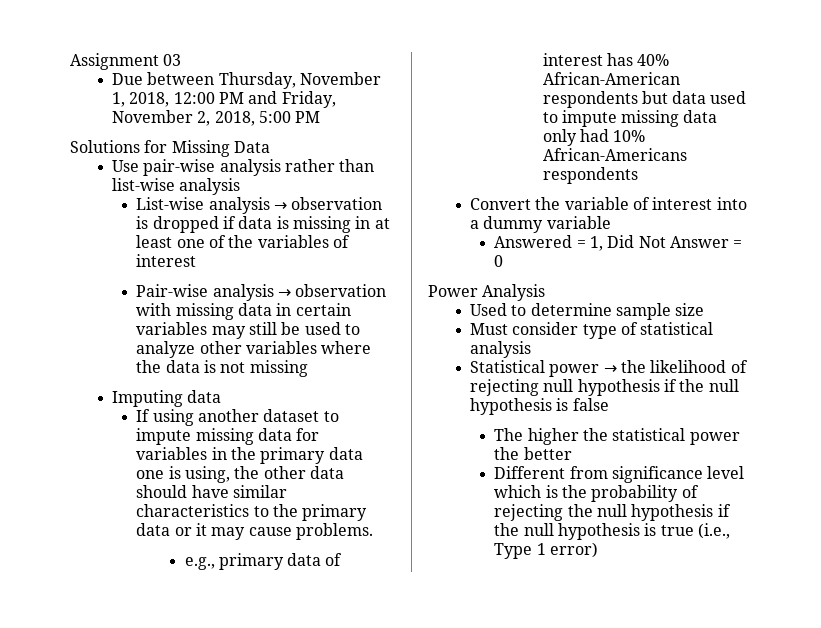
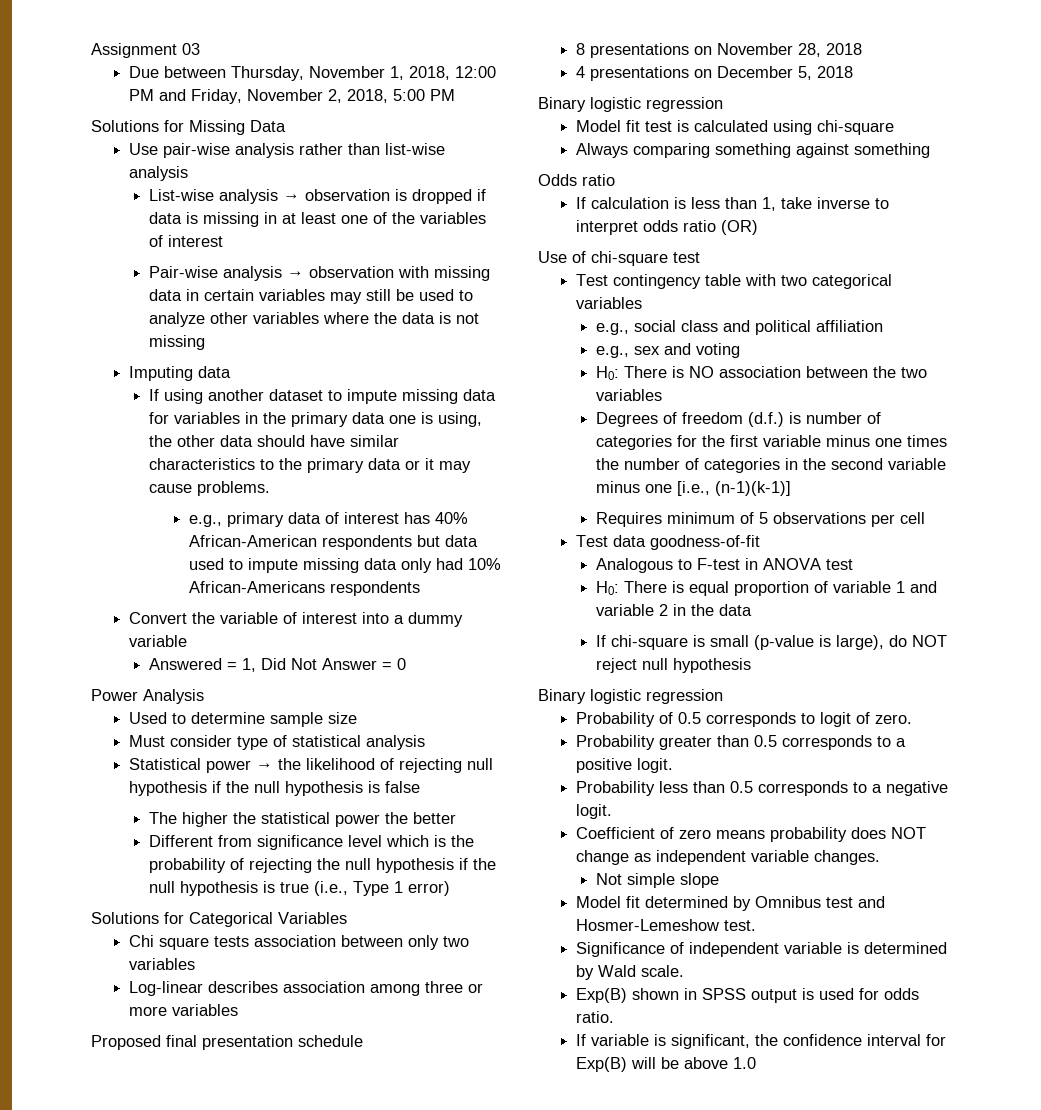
(599, 550) none -> [91,912,347,927] [129,935,470,950] [129,958,196,970] [129,981,484,996] [129,1004,239,1016] [91,1035,363,1050] [576,43,863,58] [576,66,854,81] [538,97,723,112] [576,120,895,135] [576,143,931,158] [538,174,615,186] [576,197,890,211] [576,220,759,235] [538,251,700,266] [576,274,893,289] [576,297,643,309] [595,320,883,335] [595,343,740,358] [595,366,927,380] [595,389,662,401] [595,412,881,427] [595,435,947,450] [595,458,946,473] [595,481,791,496] [595,512,925,527] [576,535,761,550] [595,558,853,573] [595,581,937,596] [595,604,752,616] [595,635,947,650] [595,658,751,673] [538,689,723,704] [576,712,913,727] [576,735,907,750] [576,758,674,773] [576,781,949,796] [576,804,613,819] [576,827,927,842] [576,850,881,865] [595,873,719,888] [576,896,886,911] [576,919,757,931] [576,942,948,957] [576,965,685,980] [576,988,920,1003] [576,1011,615,1023] [576,1034,947,1049] [576,1057,757,1072] // Solutions for Categorical Variables // Chi square tests association between only two variables // Log-linear describes association among three or more variables // Proposed final presentation schedule // 8 presentations on November 28, 2018 // 4 presentations on December 5, 2018 // Binary logistic regression // Model fit test is calculated using chi-square // Always comparing something against something // Odds ratio // If calculation is less than 1, take inverse to interpret odds ratio (OR) // Use of chi-square test // Test contingency table with two categorical variables // e.g., social class and political affiliation // e.g., sex and voting // H0: There is NO association between the two variables // Degrees of freedom (d.f.) is number of categories for the first variable minus one times the number of categories in the second variable minus one [i.e., (n-1)(k-1)] // Requires minimum of 5 observations per cell // Test data goodness-of-fit // Analogous to F-test in ANOVA test // H0: There is equal proportion of variable 1 and variable 2 in the data // If chi-square is small (p-value is large), do NOT reject null hypothesis // Binary logistic regression // Probability of 0.5 corresponds to logit of zero. // Probability greater than 0.5 corresponds to a positive logit. // Probability less than 0.5 corresponds to a negative logit. // Coefficient of zero means probability does NOT change as independent variable changes. // Not simple slope // Model fit determined by Omnibus test and Hosmer-Lemeshow test. // Significance of independent variable is determined by Wald scale. // Exp(B) shown in SPSS output is used for odds ratio. // If variable is significant, the confidence interval for Exp(B) will be above 1.0

